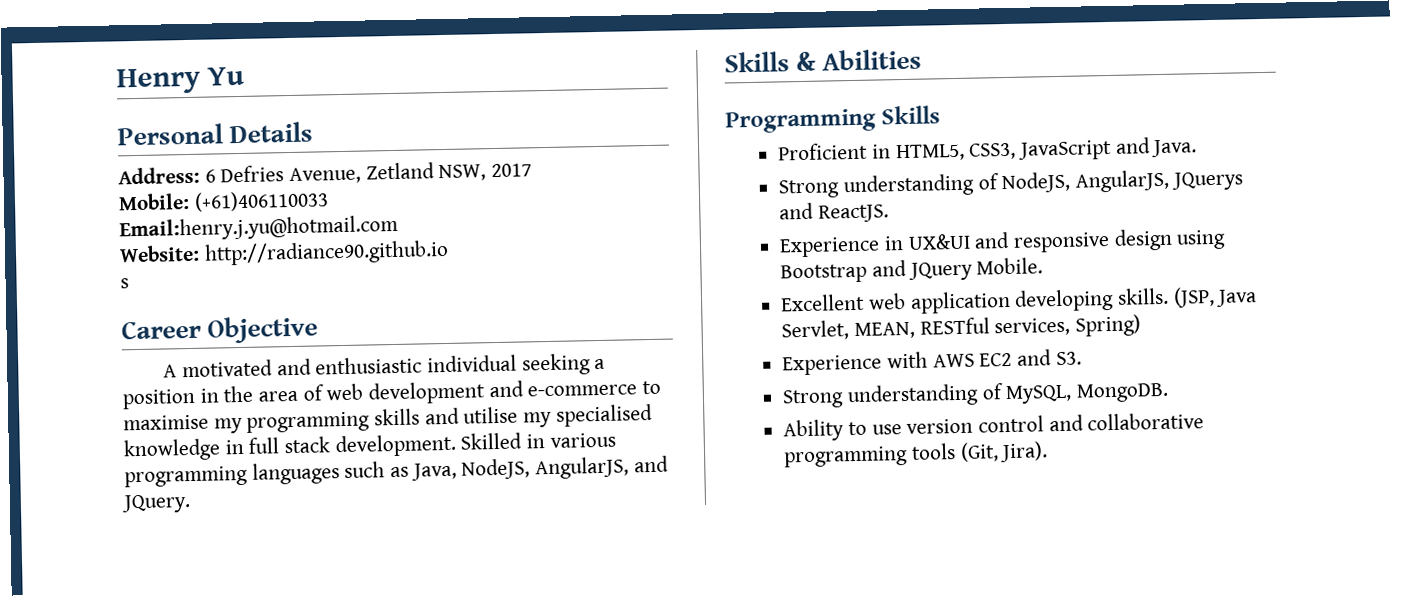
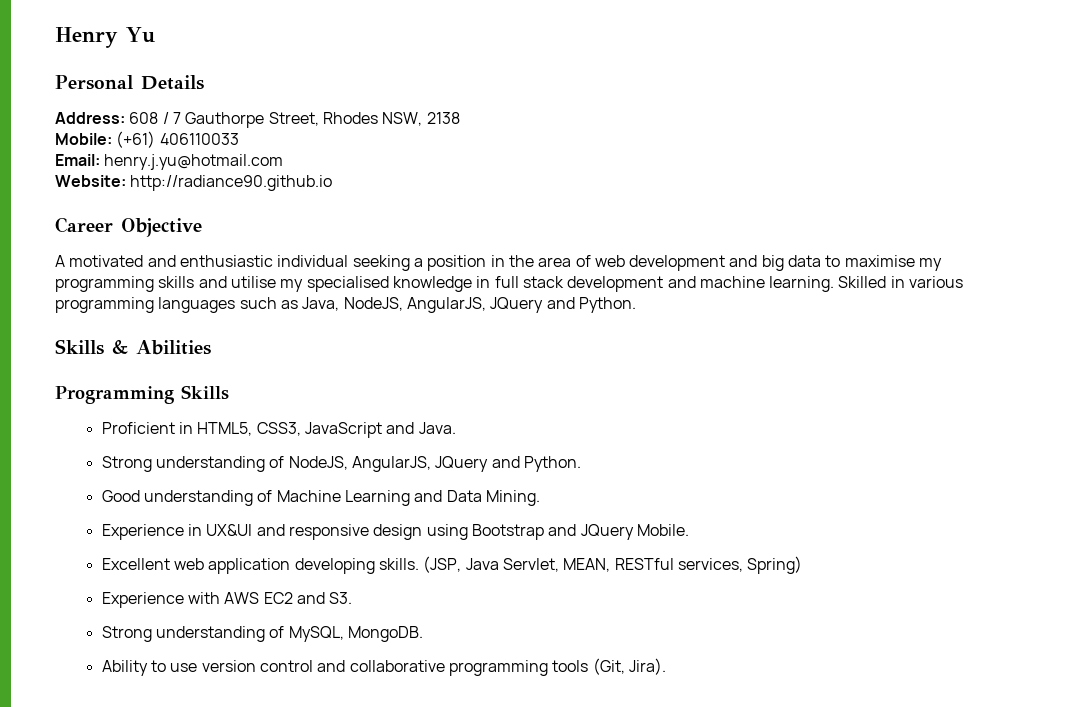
[204,162,533,185] [118,190,329,212] [119,214,398,242] 6 Defries Avenue, Zetland NSW, 2017 // Mobile: (+61)406110033 // Email:henry.j.yu@hotmail.com -> [129,112,460,128] [55,131,239,148] [55,154,284,170] 608 / 7 Gauthorpe Street, Rhodes NSW, 2138 // Mobile: (+61) 406110033 // Email: henry.j.yu@hotmail.com
[120,278,129,289] // s -> (333, 183) none
[527,384,638,397] e-commerce -> [761,255,822,271] big data
[334,433,457,458] development. -> [567,276,835,292] development and machine learning.
[633,455,669,473] [121,494,191,514] and JQuery. -> [490,297,636,313] JQuery and Python.
[1170,171,1243,191] [779,202,890,223] JQuerys and ReactJS. -> [435,456,581,472] [101,490,540,506] JQuery and Python. // Good understanding of Machine Learning and Data Mining.

